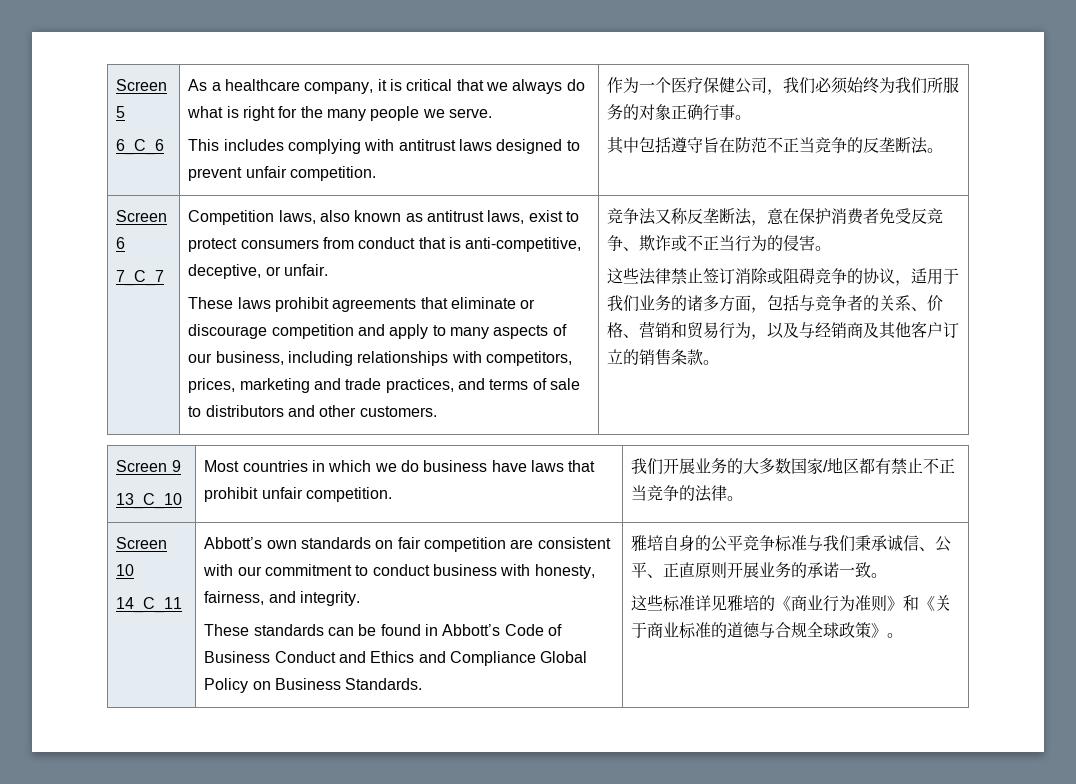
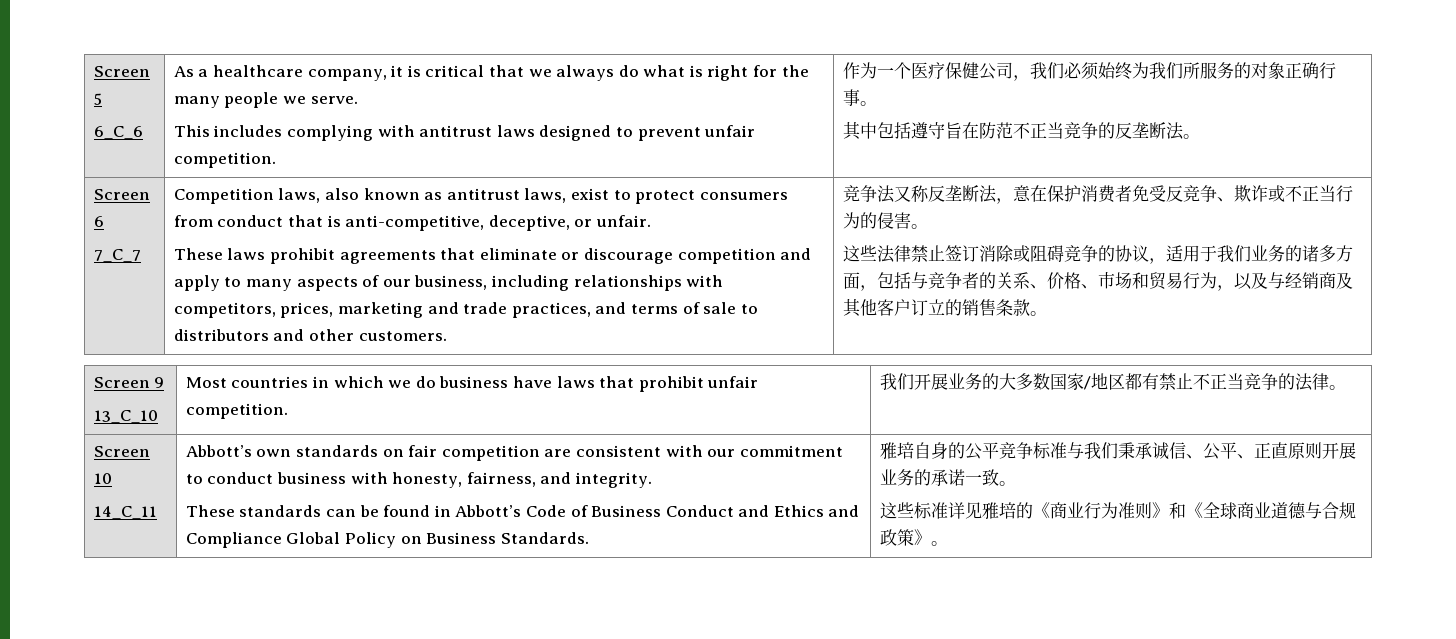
[639,321,672,338] 营销 -> [1097,272,1132,289] 市场
[935,595,952,611] [631,622,728,639] 关于商业标准的 -> [1202,502,1271,519] 全球商业
[807,622,840,638] 全球 -> (1356, 510) none

